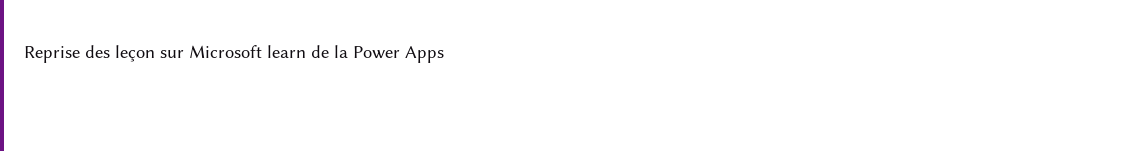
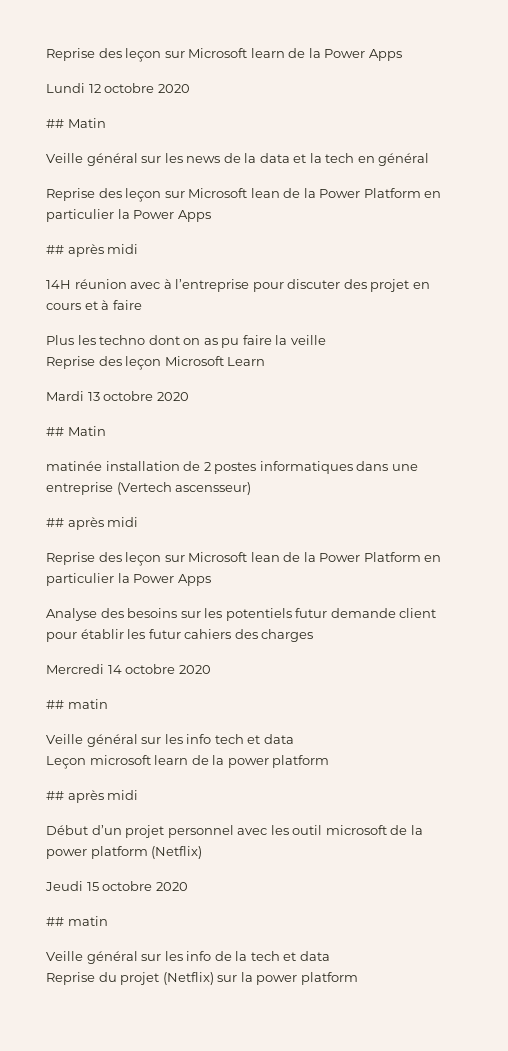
(444, 54) none -> [46,83,190,93] [46,118,106,128] [46,153,430,166] [46,188,442,202] [46,209,211,222] [46,244,139,257] [46,279,430,292] [46,300,142,310] [46,335,326,348] [46,356,266,370] [46,391,189,401] [46,426,106,436] [46,461,418,474] [46,482,252,495] [46,517,139,530] [46,552,442,566] [46,573,211,586] [46,608,437,621] [46,629,314,642] [46,664,211,674] [46,699,108,709] [46,734,294,747] [46,755,330,769] [46,790,139,803] [46,825,423,838] [46,846,203,859] [45,881,188,891] [46,916,108,926] [46,951,330,964] [46,972,358,985] // Lundi 12 octobre 2020 // ## Matin // Veille général sur les news de la data et la tech en général // Reprise des leçon sur Microsoft lean de la Power Platform en particulier la Power Apps // ## après midi // 14H réunion avec à l’entreprise pour discuter des projet en cours et à faire // Plus les techno dont on as pu faire la veille // Reprise des leçon Microsoft Learn // Mardi 13 octobre 2020 // ## Matin // matinée installation de 2 postes informatiques dans une entreprise (Vertech ascensseur) // ## après midi // Reprise des leçon sur Microsoft lean de la Power Platform en particulier la Power Apps // Analyse des besoins sur les potentiels futur demande client pour établir les futur cahiers des charges // Mercredi 14 octobre 2020 // ## matin // Veille général sur les info tech et data // Leçon microsoft learn de la power platform // ## après midi // Début d’un projet personnel avec les outil microsoft de la power platform (Netflix) // Jeudi 15 octobre 2020 // ## matin // Veille général sur les info de la tech et data // Reprise du projet (Netflix) sur la power platform

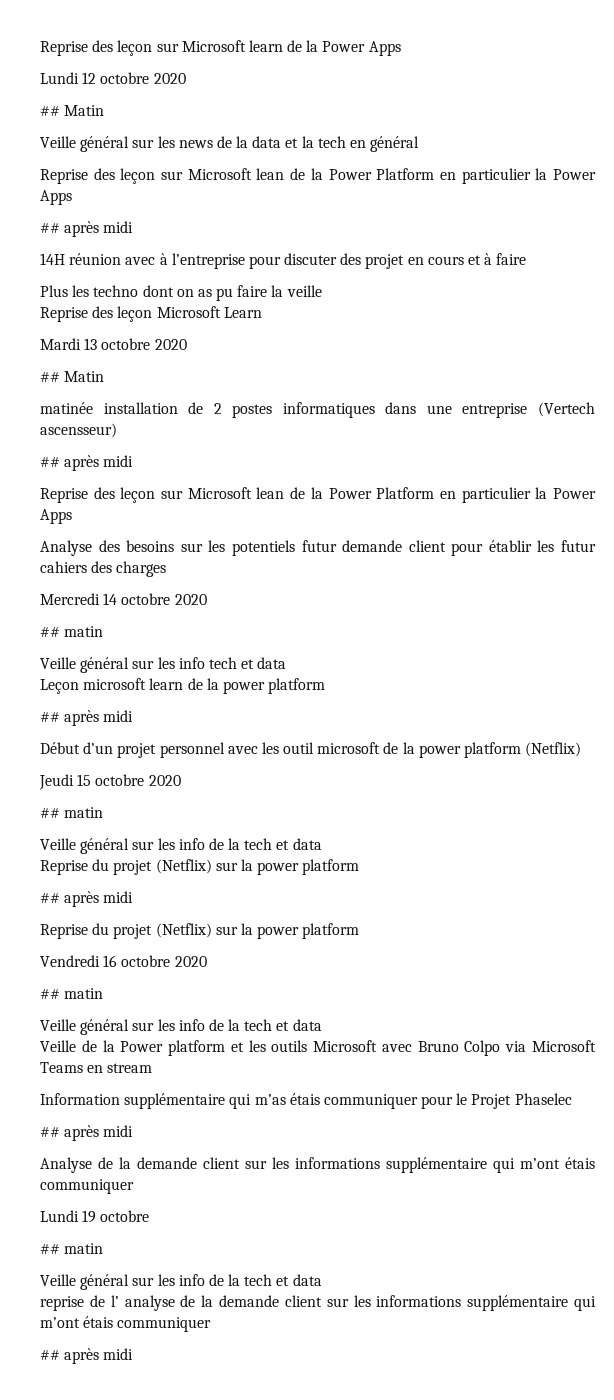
(358, 978) none -> [40,891,134,907] [40,923,360,939] [40,955,207,967] [40,988,104,999] [40,1019,322,1035] [40,1040,596,1056] [40,1062,153,1073] [40,1093,572,1109] [40,1125,134,1141] [40,1157,595,1173] [40,1179,134,1194] [40,1210,150,1223] [40,1243,104,1254] [40,1274,322,1290] [40,1295,596,1311] [40,1316,212,1332] [40,1348,134,1364] // ## après midi // Reprise du projet (Netflix) sur la power platform // Vendredi 16 octobre 2020 // ## matin // Veille général sur les info de la tech et data // Veille de la Power platform et les outils Microsoft avec Bruno Colpo via Microsoft Teams en stream // Information supplémentaire qui m’as étais communiquer pour le Projet Phaselec // ## après midi // Analyse de la demande client sur les informations supplémentaire qui m’ont étais communiquer // Lundi 19 octobre // ## matin // Veille général sur les info de la tech et data // reprise de l’ analyse de la demande client sur les informations supplémentaire qui m’ont étais communiquer // ## après midi

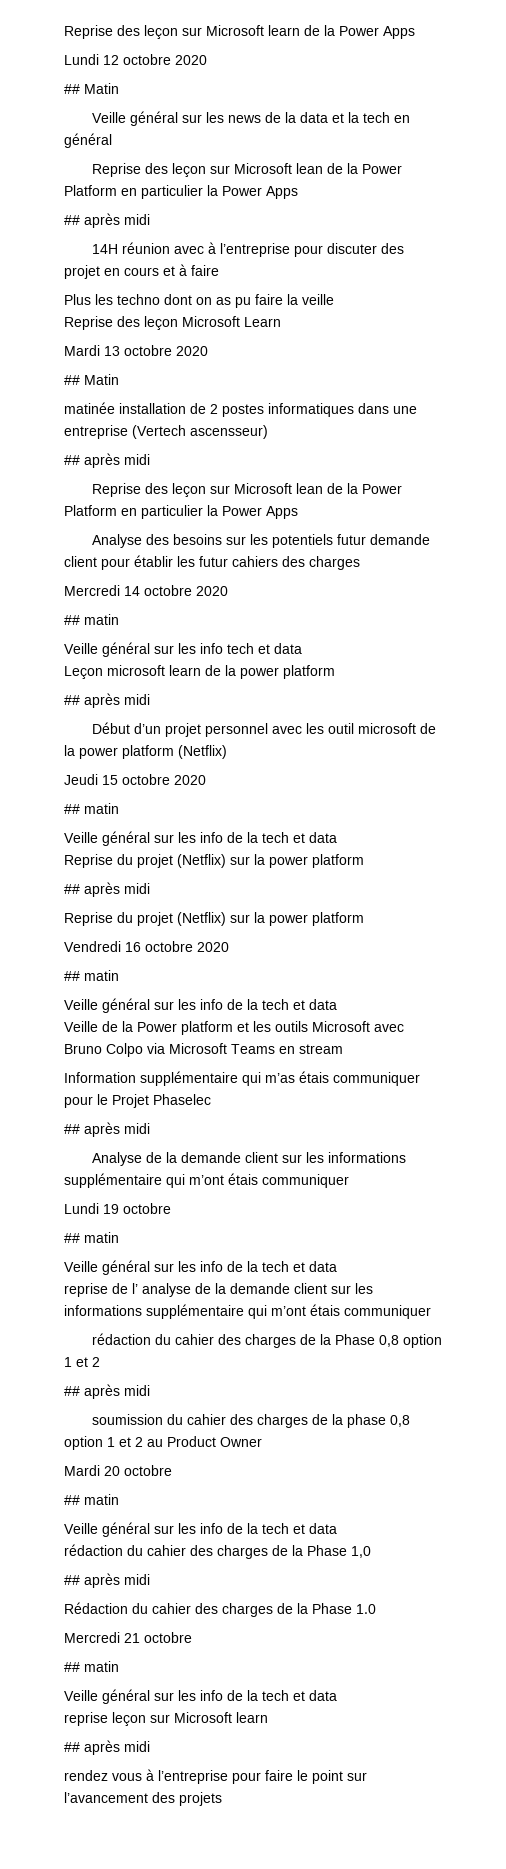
[40,1348,134,1364] ## après midi -> [91,1333,442,1348] [64,1357,100,1367] [64,1384,150,1399] [91,1414,410,1428] [64,1436,262,1450] [64,1465,172,1476] [64,1494,119,1505] [64,1522,337,1537] [64,1544,371,1559] [64,1573,150,1588] [64,1602,376,1617] [64,1632,192,1643] [64,1661,119,1672] [64,1689,337,1704] [64,1712,268,1726] [64,1740,150,1755] [64,1769,367,1784] [64,1792,222,1806] rédaction du cahier des charges de la Phase 0,8 option 1 et 2 // ## après midi // soumission du cahier des charges de la phase 0,8 option 1 et 2 au Product Owner // Mardi 20 octobre // ## matin // Veille général sur les info de la tech et data // rédaction du cahier des charges de la Phase 1,0 // ## après midi // Rédaction du cahier des charges de la Phase 1.0 // Mercredi 21 octobre // ## matin // Veille général sur les info de la tech et data // reprise leçon sur Microsoft learn // ## après midi // rendez vous à l’entreprise pour faire le point sur l’avancement des projets

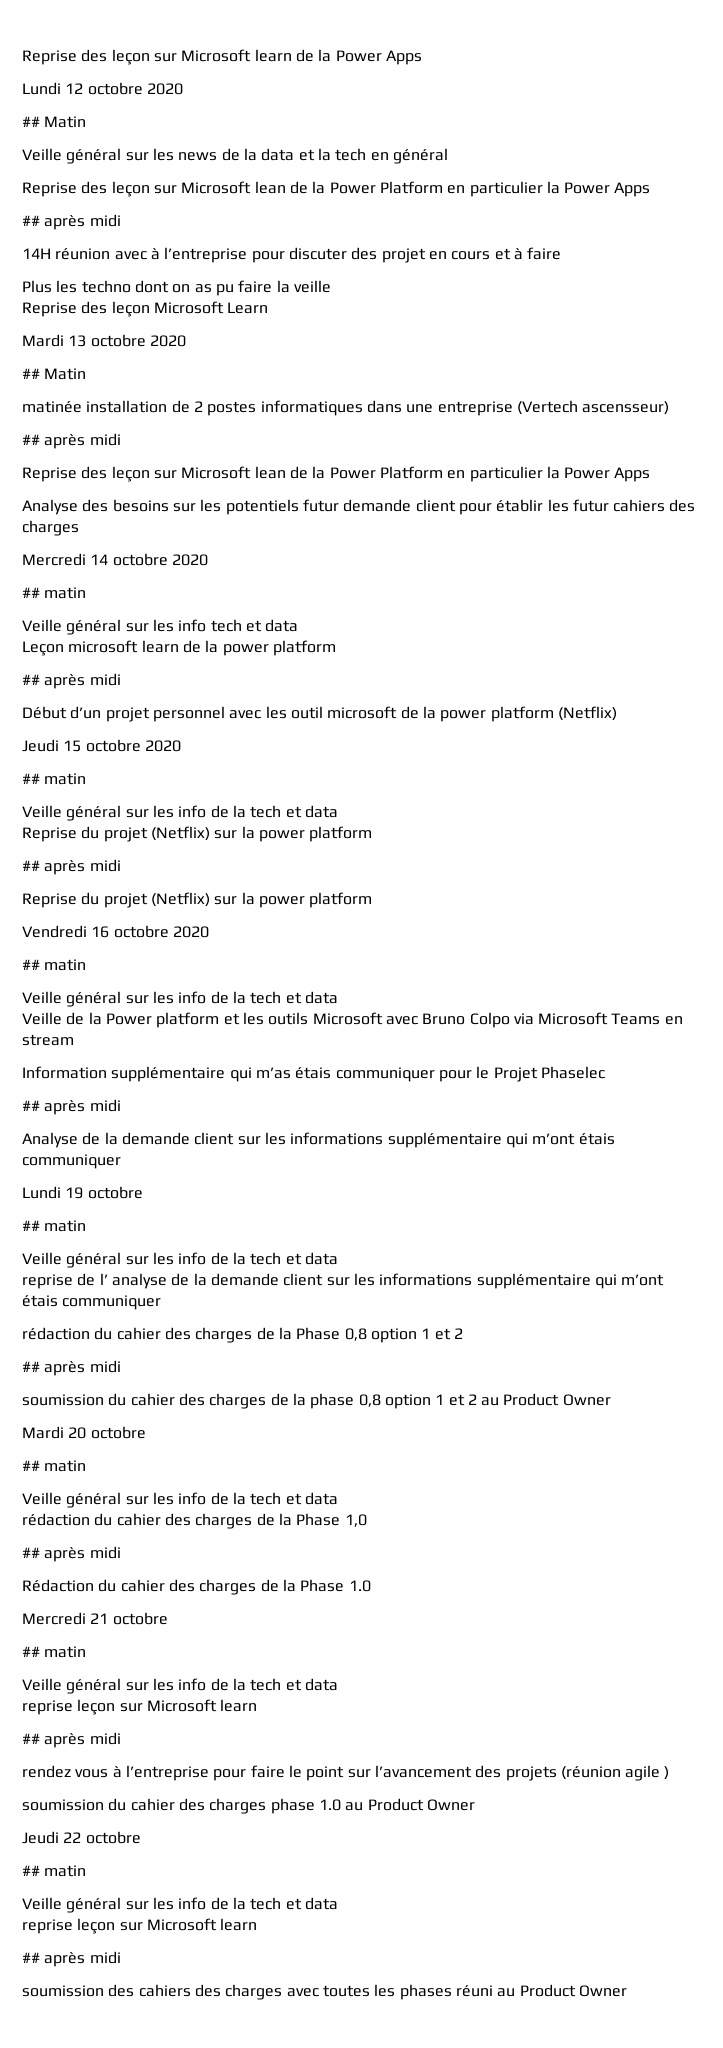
(222, 1799) none -> [560,1765,670,1781] [22,1798,475,1814] [22,1831,141,1844] [22,1865,87,1877] [22,1897,338,1913] [22,1918,258,1934] [22,1951,121,1967] [22,1984,627,2000] (réunion agile ) // soumission du cahier des charges phase 1.0 au Product Owner // Jeudi 22 octobre // ## matin // Veille général sur les info de la tech et data // reprise leçon sur Microsoft learn // ## après midi // soumission des cahiers des charges avec toutes les phases réuni au Product Owner

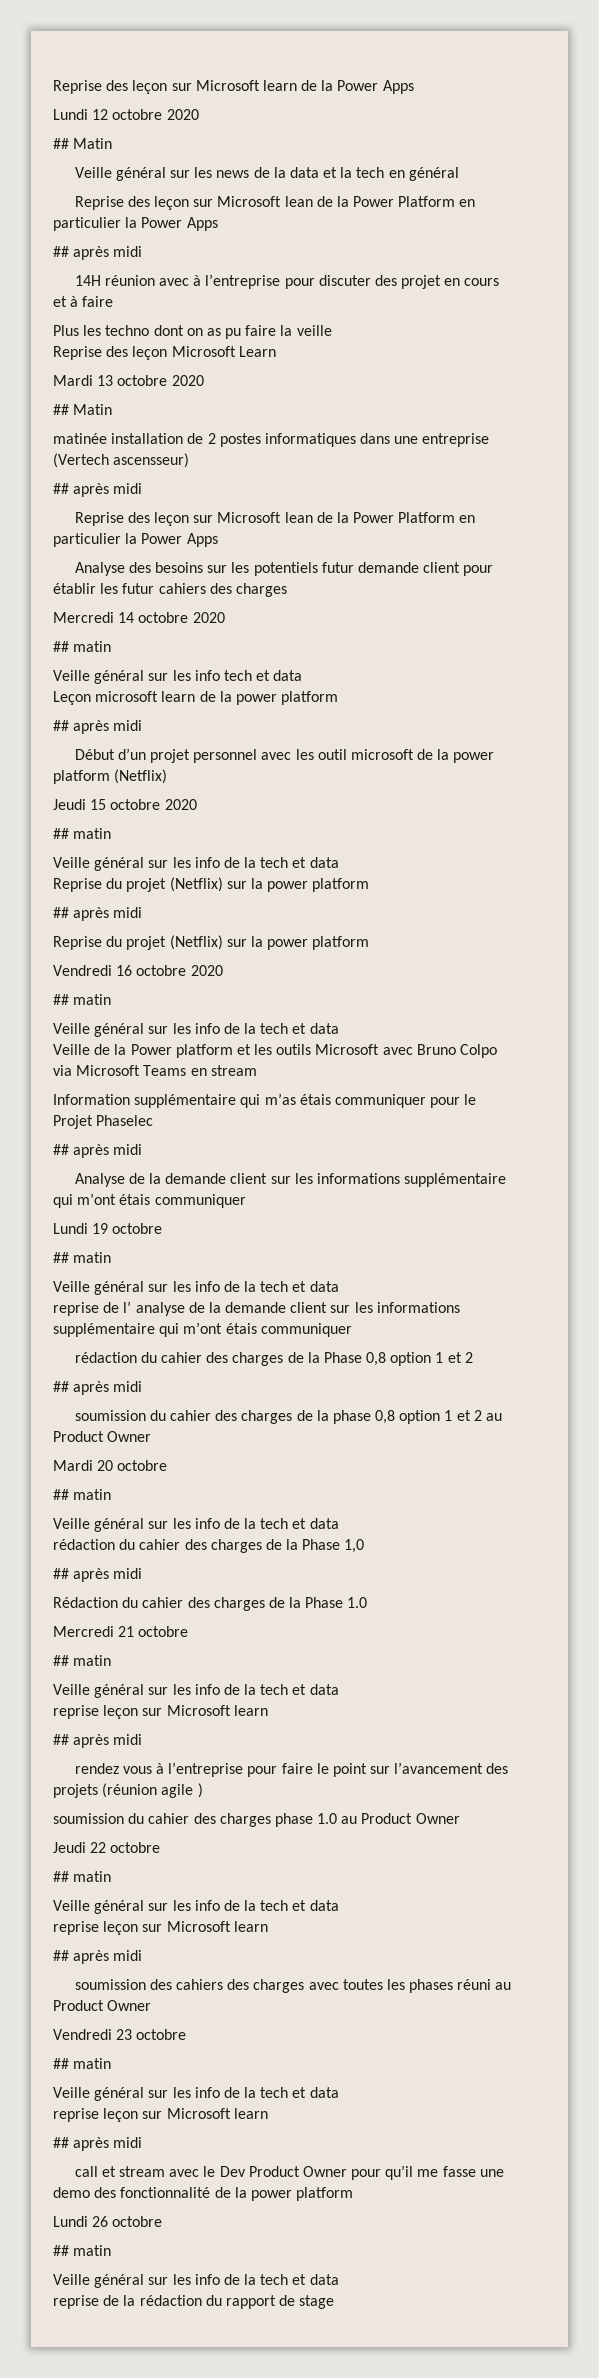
(627, 1991) none -> [53,2029,187,2040] [53,2058,112,2069] [53,2087,339,2101] [53,2108,268,2122] [53,2137,143,2151] [74,2165,504,2180] [53,2187,354,2201] [53,2216,163,2227] [53,2245,112,2256] [53,2274,339,2288] [53,2295,335,2309] // Vendredi 23 octobre // ## matin // Veille général sur les info de la tech et data // reprise leçon sur Microsoft learn // ## après midi // call et stream avec le Dev Product Owner pour qu’il me fasse une demo des fonctionnalité de la power platform // Lundi 26 octobre // ## matin // Veille général sur les info de la tech et data // reprise de la rédaction du rapport de stage

